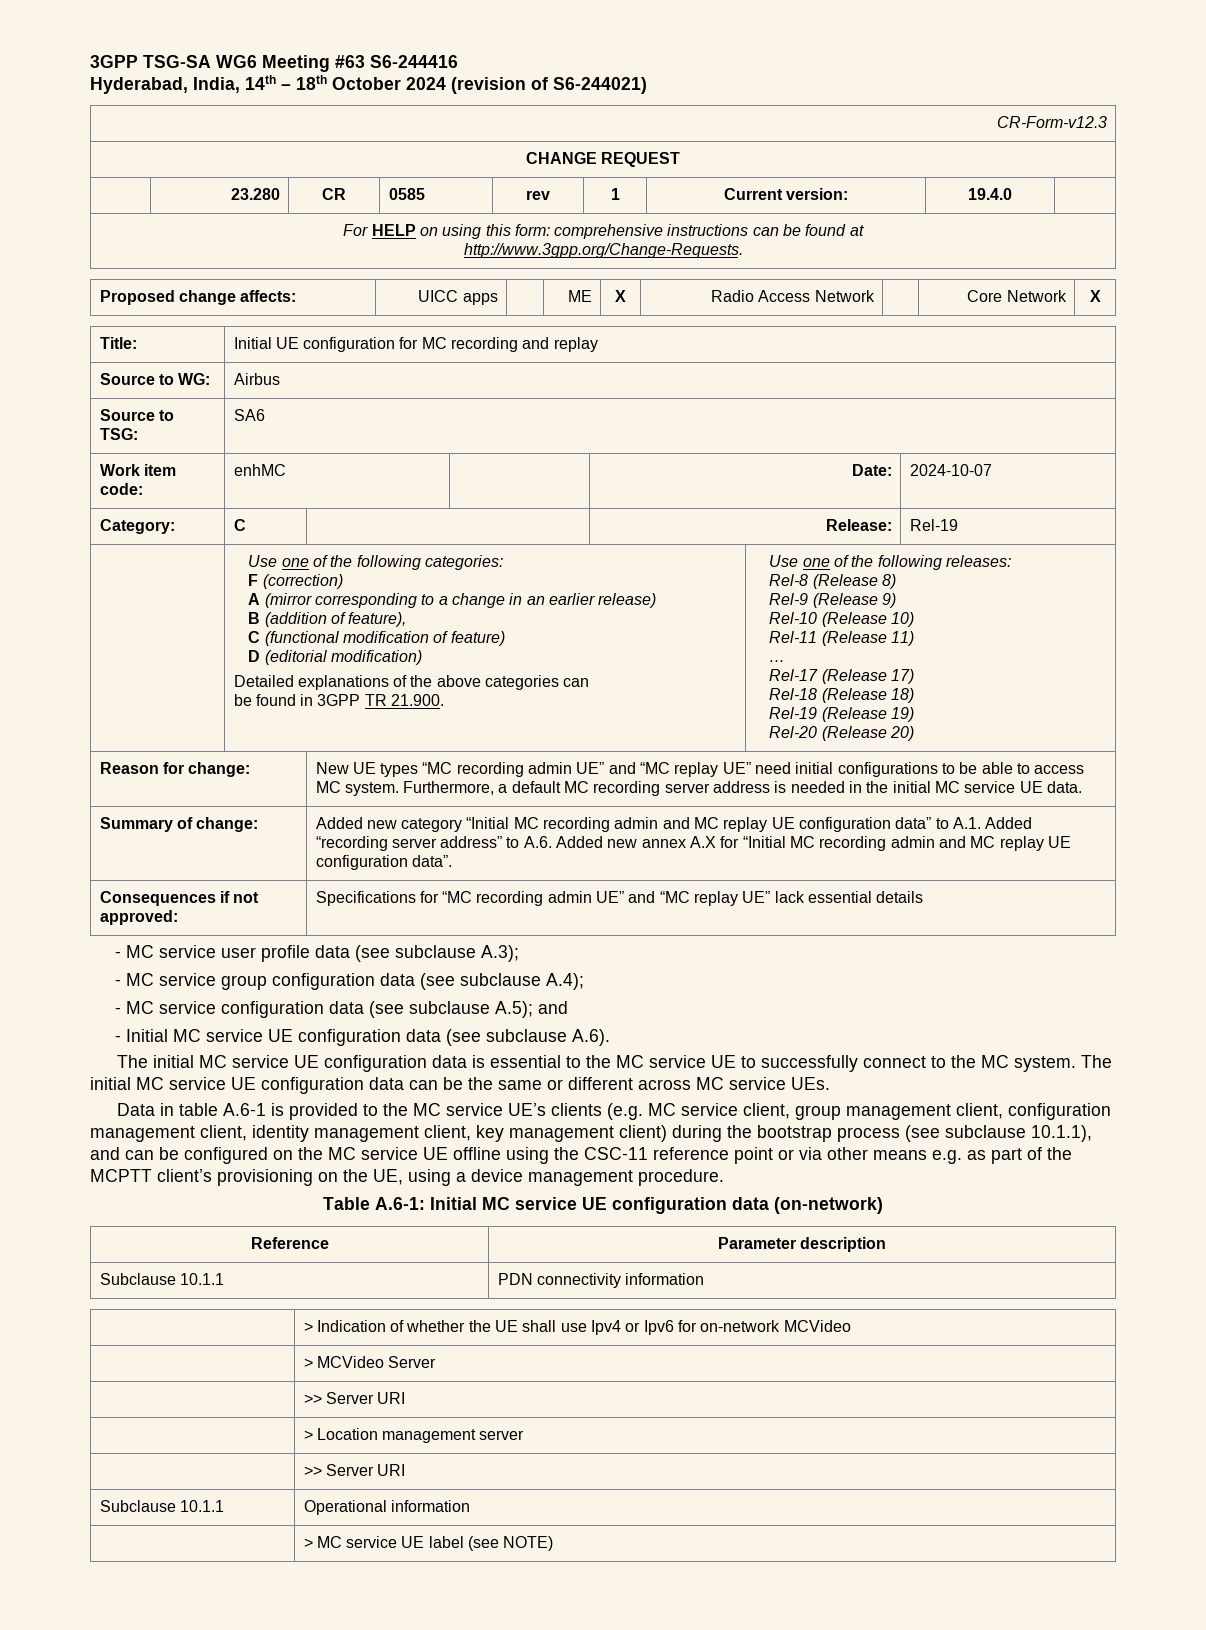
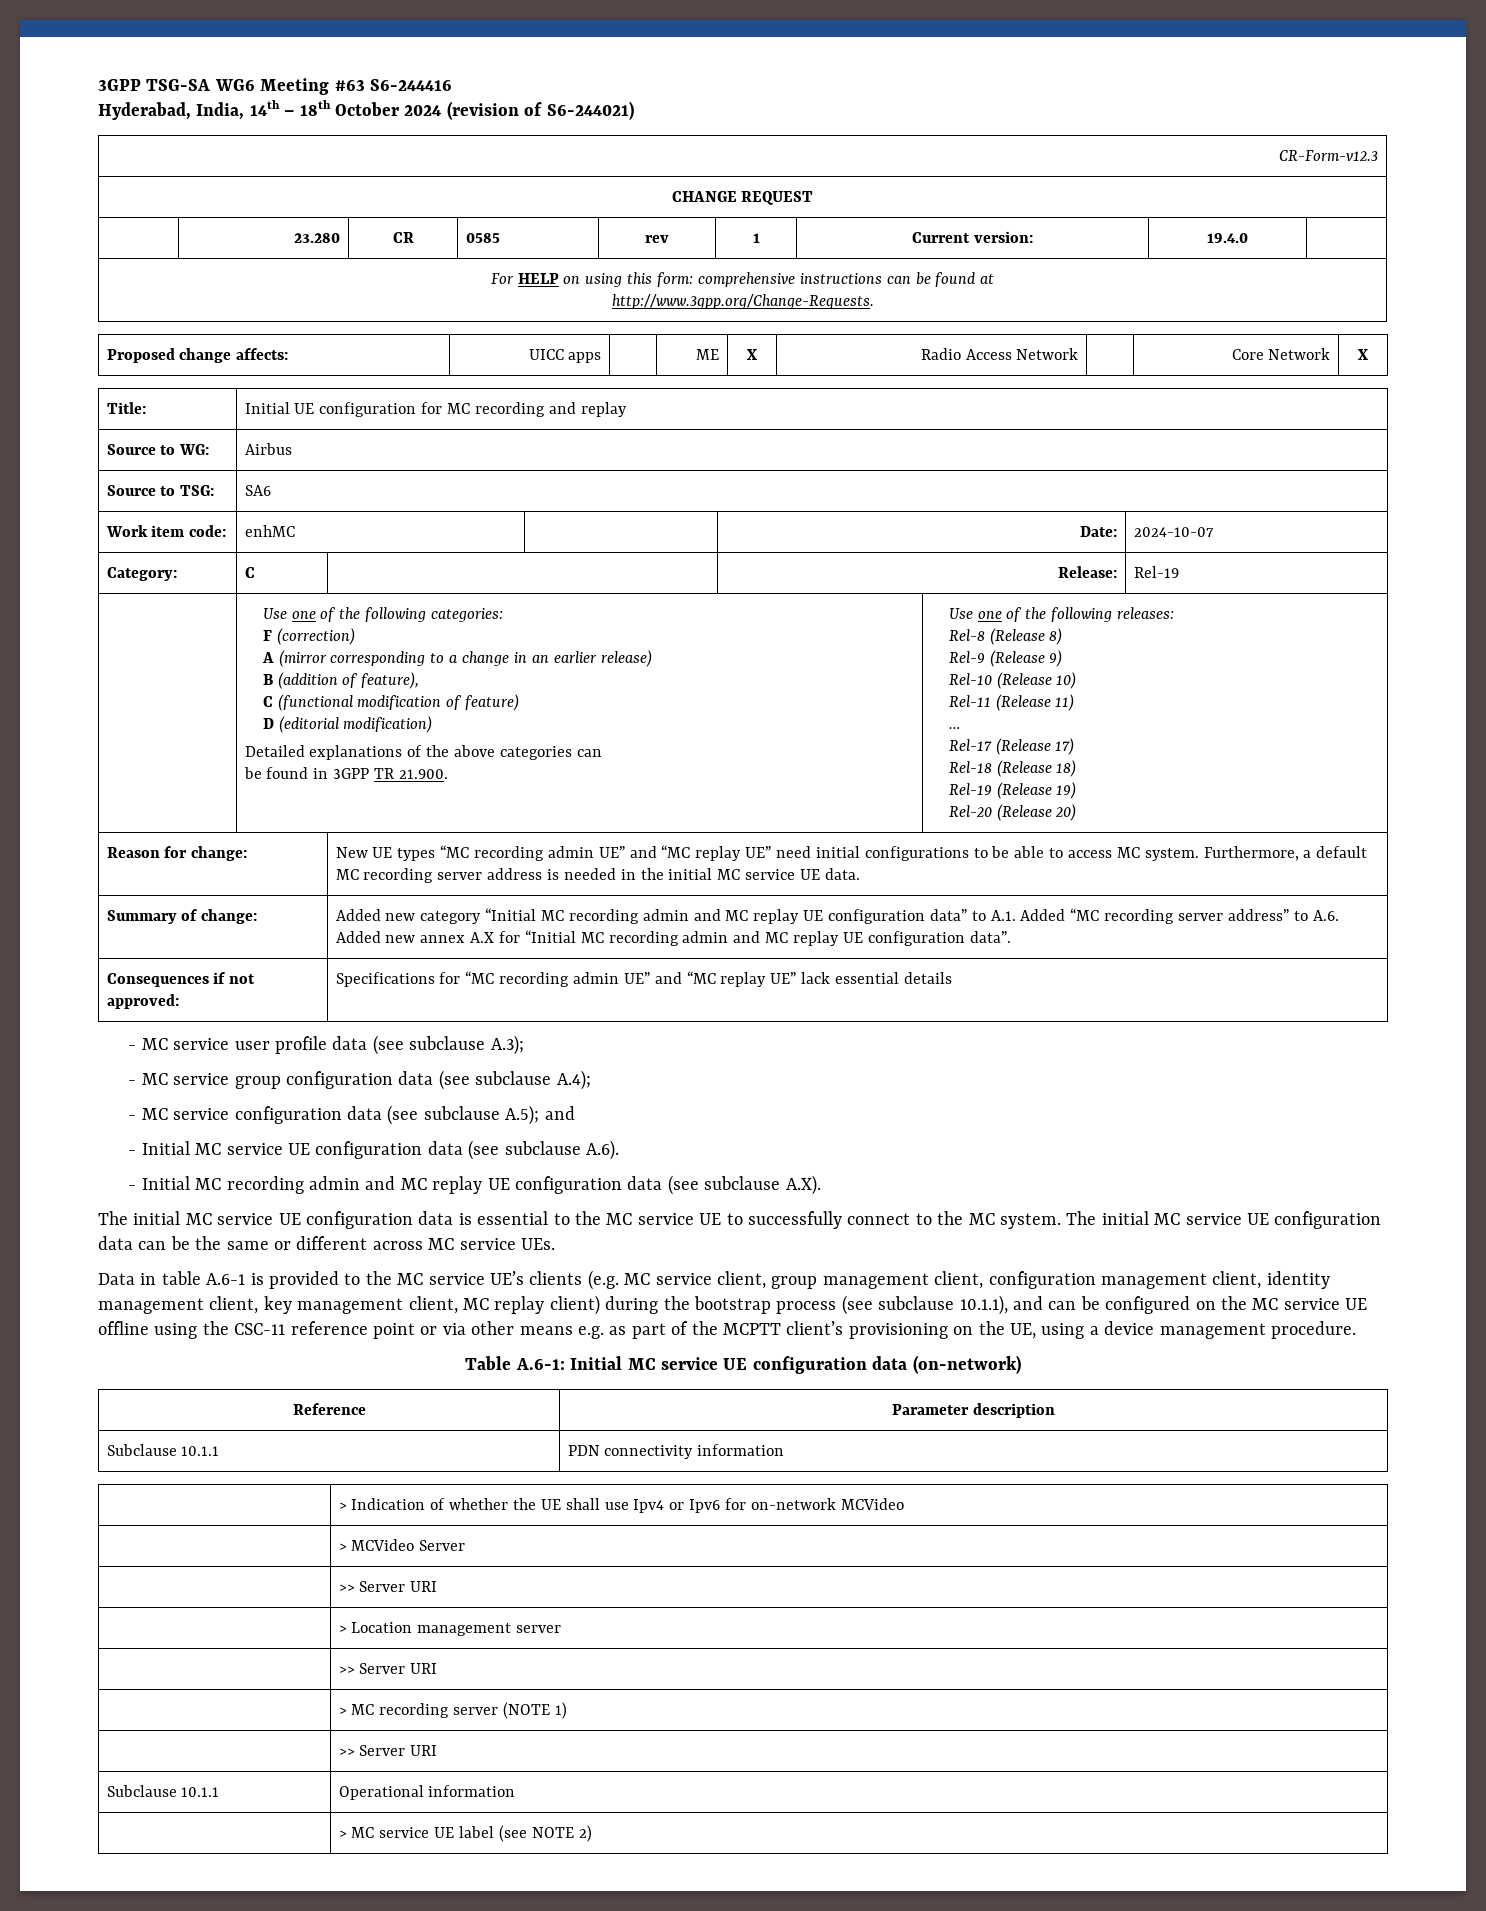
[315,836,388,851] “recording -> [1070,908,1175,924] “MC recording
(610, 1037) none -> [128,1175,821,1195] // - Initial MC recording admin and MC replay UE configuration data (see subclause A.X).
(614, 1134) none -> [408,1296,545,1314] client, MC replay
(406, 1470) none -> [338,1702,567,1719] [338,1745,438,1756] // | > MC recording server (NOTE 1) // | >> Server URI
[503,1536,554,1551] NOTE) -> [531,1825,592,1842] NOTE 2)

